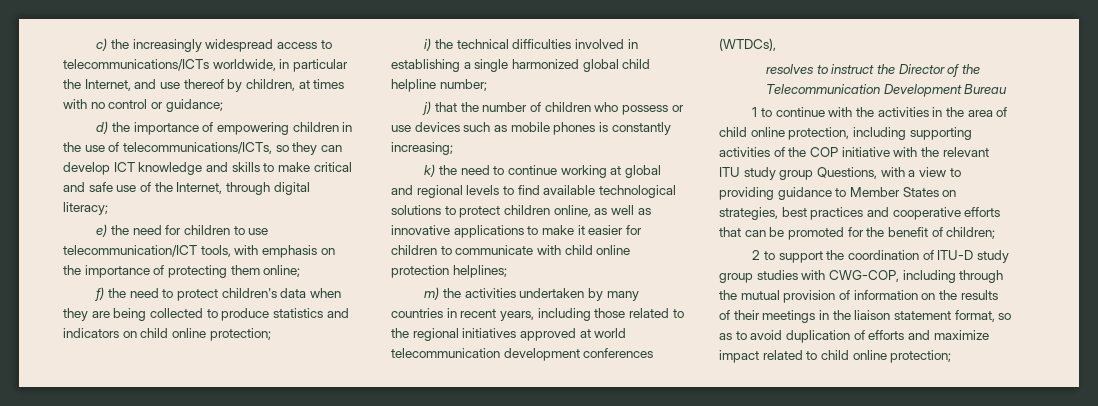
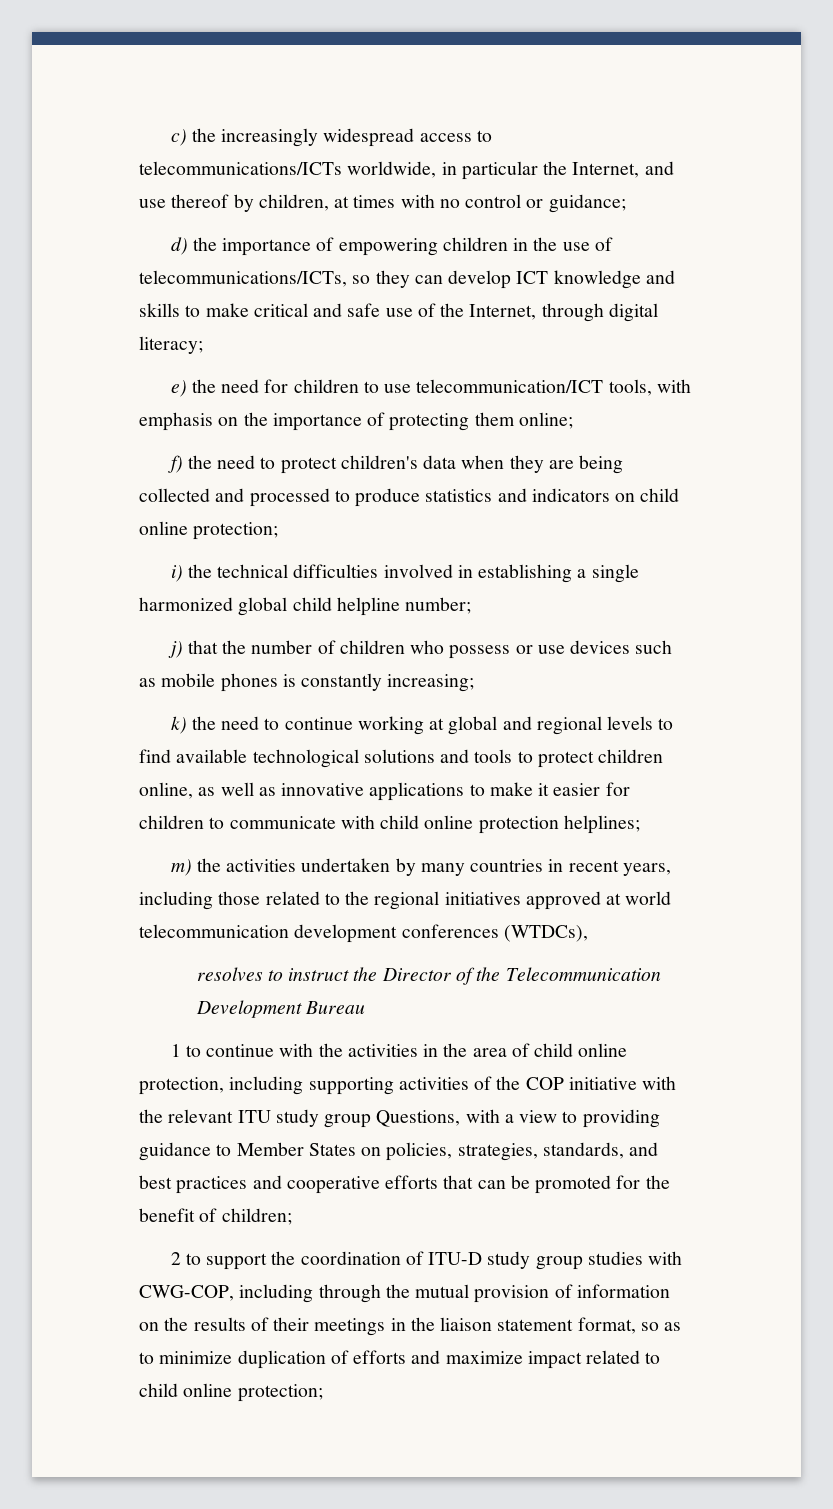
(203, 313) none -> [215,488,330,507] and processed
(441, 210) none -> [440,749,513,763] and tools
[719,207,778,220] strategies, -> [386,1142,659,1161] policies, strategies, standards, and
[750,330,783,340] avoid -> [159,1351,233,1364] minimize

